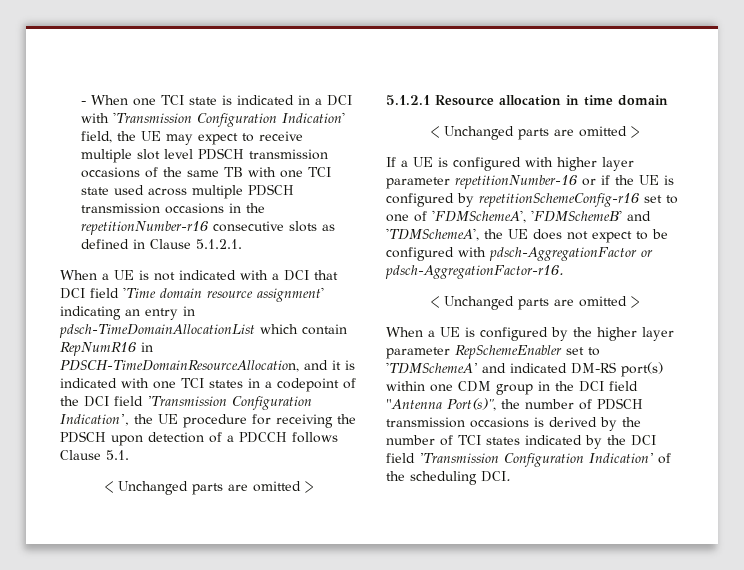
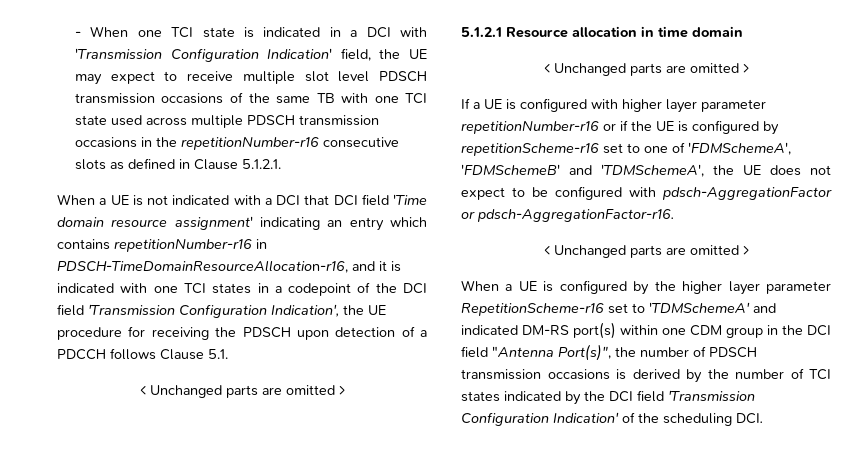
[183,306,195,316] [59,324,347,338] [60,342,153,356] [60,360,299,372] in pdsch-TimeDomainAllocationList which contain RepNumR16 in PDSCH-TimeDomainResourceAllocation, -> [389,217,427,227] [57,238,267,252] [57,260,348,273] which contains repetitionNumber-r16 in PDSCH-TimeDomainResourceAllocation-r16,
[455,175,577,189] repetitionNumber-16 -> [461,120,599,134] repetitionNumber-r16
[479,193,639,207] repetitionSchemeConfig-r16 -> [461,143,599,156] repetitionScheme-r16
[455,345,562,359] RepSchemeEnabler -> [461,303,604,316] RepetitionScheme-r16

